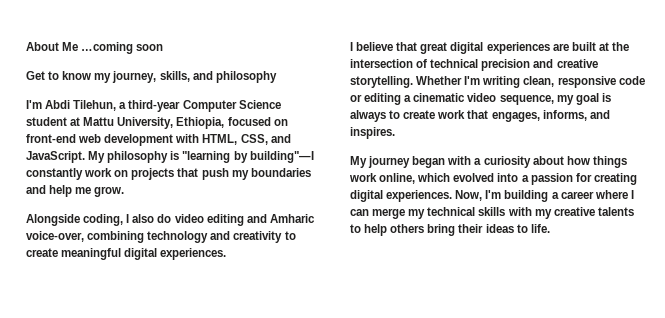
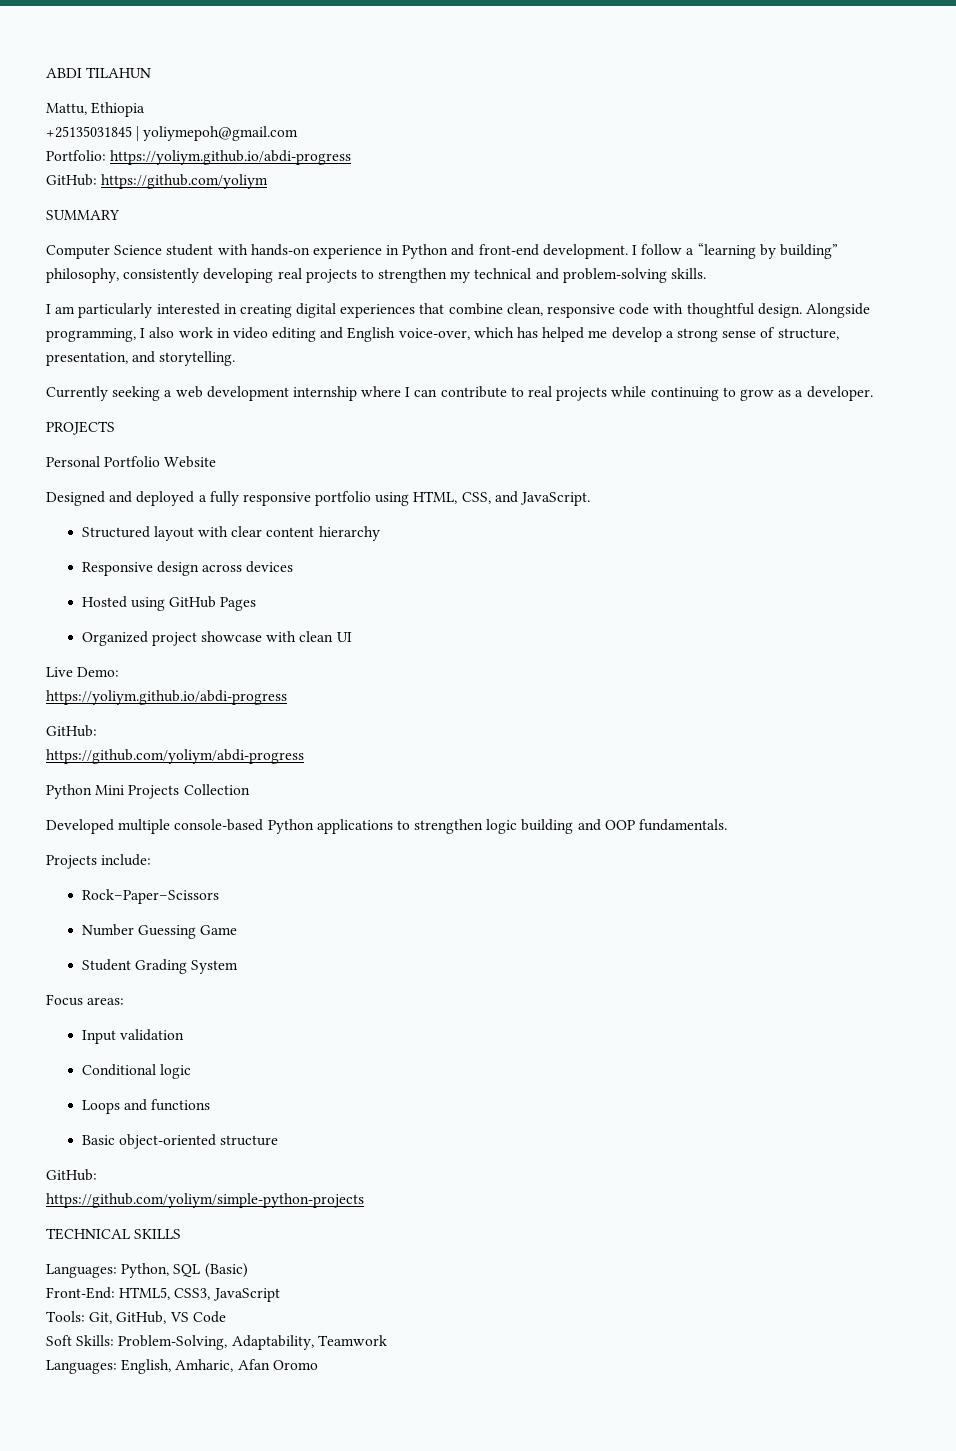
[26,42,164,54] [26,71,277,83] [26,100,281,112] [26,117,288,129] [26,134,291,146] [26,151,314,163] [26,168,311,180] [26,185,125,197] [26,214,315,226] [26,231,296,243] [26,248,227,260] [350,42,629,54] [350,59,598,71] [350,76,645,88] [350,93,611,105] [350,110,610,122] [350,127,395,139] [350,156,627,168] [349,173,637,185] [350,190,634,202] [350,207,634,219] [350,224,550,236] About Me …coming soon // Get to know my journey, skills, and philosophy // I'm Abdi Tilehun, a third-year Computer Science student at Mattu University, Ethiopia, focused on front-end web development with HTML, CSS, and JavaScript. My philosophy is "learning by building"—I constantly work on projects that push my boundaries and help me grow. // Alongside coding, I also do video editing and Amharic voice-over, combining technology and creativity to create meaningful digital experiences. // I believe that great digital experiences are built at the intersection of technical precision and creative storytelling. Whether I'm writing clean, responsive code or editing a cinematic video sequence, my goal is always to create work that engages, informs, and inspires. // My journey began with a curiosity about how things work online, which evolved into a passion for creating digital experiences. Now, I'm building a career where I can merge my technical skills with my creative talents to help others bring their ideas to life. -> [46,67,152,78] [46,102,146,117] [46,126,299,141] [46,150,352,165] [46,174,269,189] [46,210,119,220] [46,243,838,259] [46,268,707,283] [46,303,870,318] [46,327,839,342] [46,351,236,366] [46,386,873,401] [46,421,115,435] [46,456,217,468] [46,491,591,506] [81,526,380,541] [81,561,294,576] [81,596,257,611] [81,631,352,646] [46,667,120,677] [46,690,287,705] [46,725,97,737] [46,749,304,764] [46,784,250,799] [46,819,728,834] [46,854,152,869] [81,889,219,904] [81,924,238,939] [81,959,239,974] [46,994,125,1006] [81,1029,184,1044] [81,1064,191,1079] [81,1099,211,1114] [81,1134,279,1149] [46,1169,97,1181] [46,1193,364,1208] [46,1228,182,1240] [46,1263,248,1278] [46,1287,280,1302] [46,1311,226,1324] [46,1335,387,1350] [46,1359,318,1374] ABDI TILAHUN // Mattu, Ethiopia // +25135031845 | yoliymepoh@gmail.com // Portfolio: https://yoliym.github.io/abdi-progress // GitHub: https://github.com/yoliym // SUMMARY // Computer Science student with hands-on experience in Python and front-end development. I follow a “learning by building” philosophy, consistently developing real projects to strengthen my technical and problem-solving skills. // I am particularly interested in creating digital experiences that combine clean, responsive code with thoughtful design. Alongside programming, I also work in video editing and English voice-over, which has helped me develop a strong sense of structure, presentation, and storytelling. // Currently seeking a web development internship where I can contribute to real projects while continuing to grow as a developer. // PROJECTS // Personal Portfolio Website // Designed and deployed a fully responsive portfolio using HTML, CSS, and JavaScript. // Structured layout with clear content hierarchy // Responsive design across devices // Hosted using GitHub Pages // Organized project showcase with clean UI // Live Demo: // https://yoliym.github.io/abdi-progress // GitHub: // https://github.com/yoliym/abdi-progress // Python Mini Projects Collection // Developed multiple console-based Python applications to strengthen logic building and OOP fundamentals. // Projects include: // Rock–Paper–Scissors // Number Guessing Game // Student Grading System // Focus areas: // Input validation // Conditional logic // Loops and functions // Basic object-oriented structure // GitHub: // https://github.com/yoliym/simple-python-projects // TECHNICAL SKILLS // Languages: Python, SQL (Basic) // Front-End: HTML5, CSS3, JavaScript // Tools: Git, GitHub, VS Code // Soft Skills: Problem-Solving, Adaptability, Teamwork // Languages: English, Amharic, Afan Oromo

